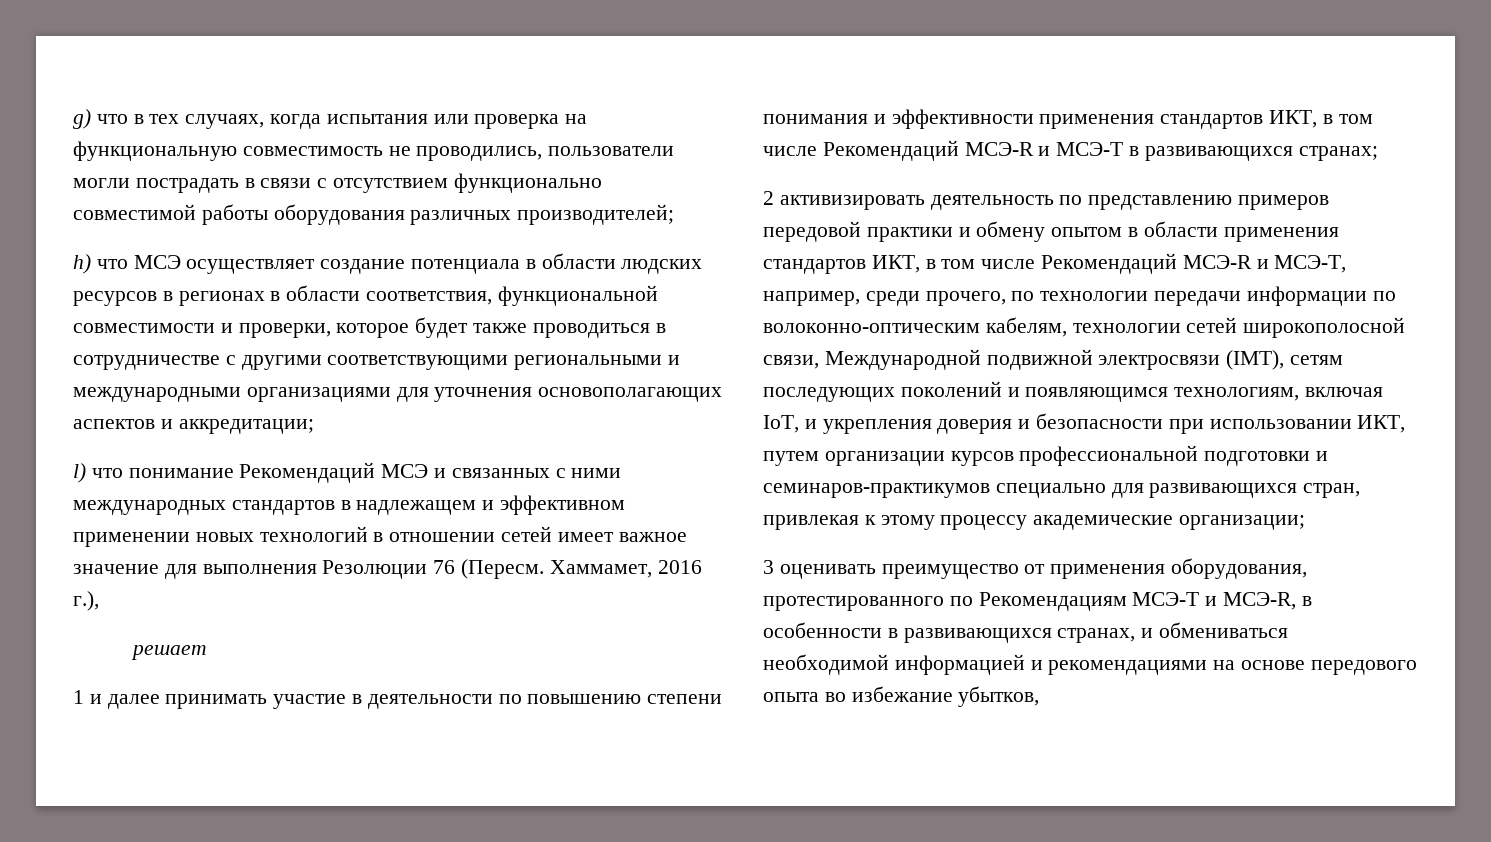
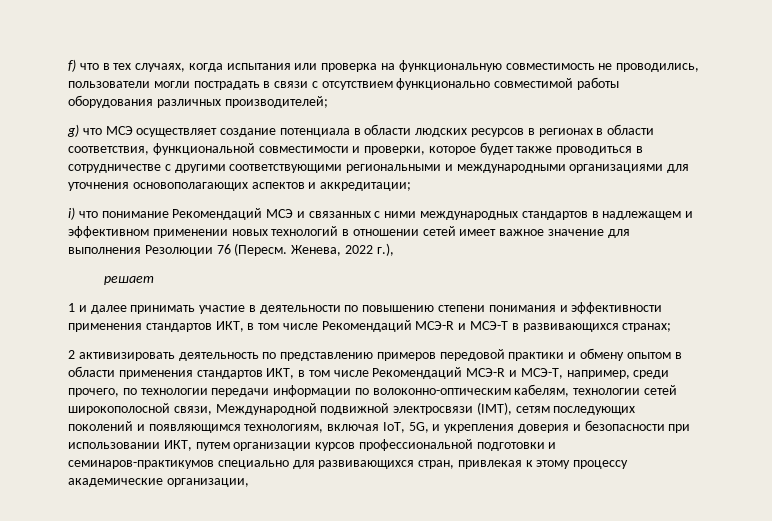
[73,109,91,129] g) -> [68,59,76,72] f)
[73,254,91,274] h) -> [67,124,79,137] g)
[73,463,86,483] l) -> [68,207,75,220] i)
[549,560,702,578] Хаммамет, 2016 -> [291,245,373,256] Женева, 2022
(799, 424) none -> [408,422,429,433] 5G,
[1179,515,1306,530] [763,558,1308,579] [763,592,1312,611] [763,622,1289,643] [763,654,1417,675] [763,686,1040,707] организации; // 3 оценивать преимущество от применения оборудования, протестированного по Рекомендациям МСЭ-Т и МСЭ-R, в особенности в развивающихся странах, и обмениваться необходимой информацией и рекомендациями на основе передового опыта во избежание убытков, -> [166,478,249,487] организации,

